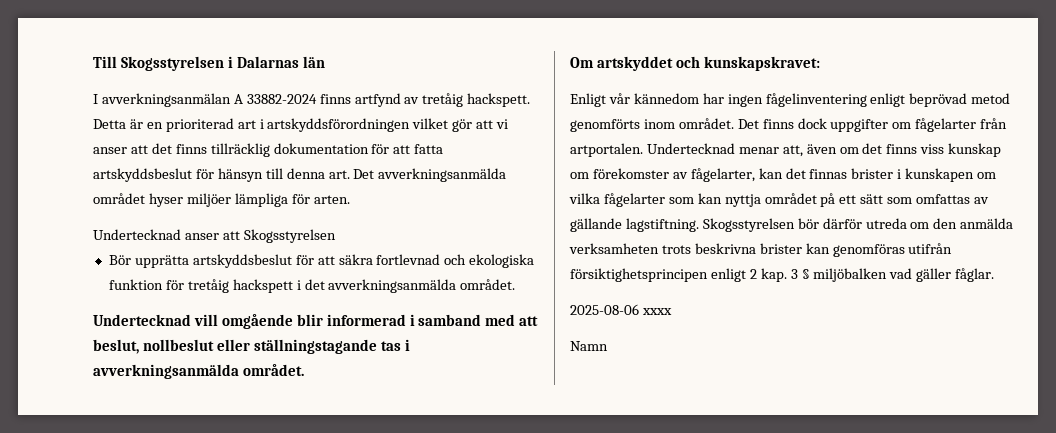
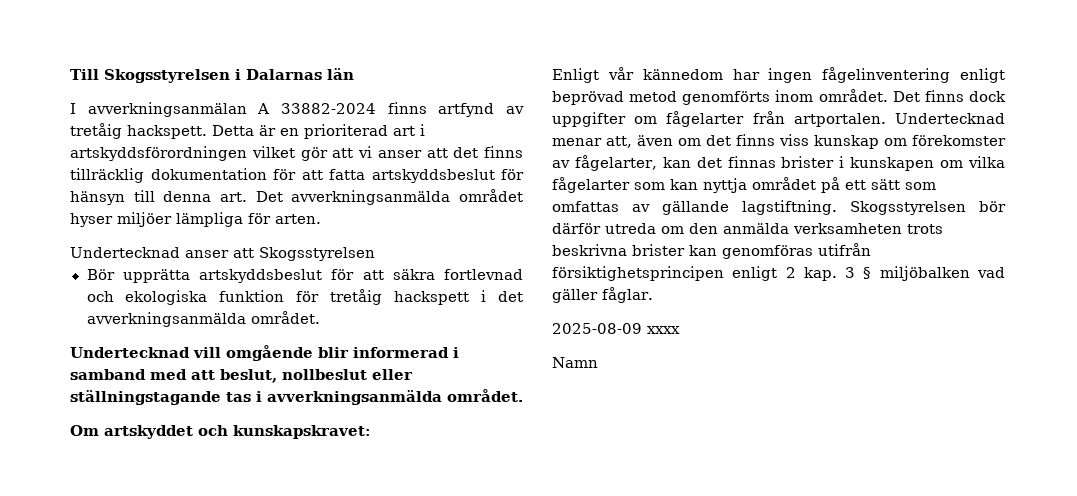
[570,304,639,315] 2025-08-06 -> [552,323,642,334] 2025-08-09

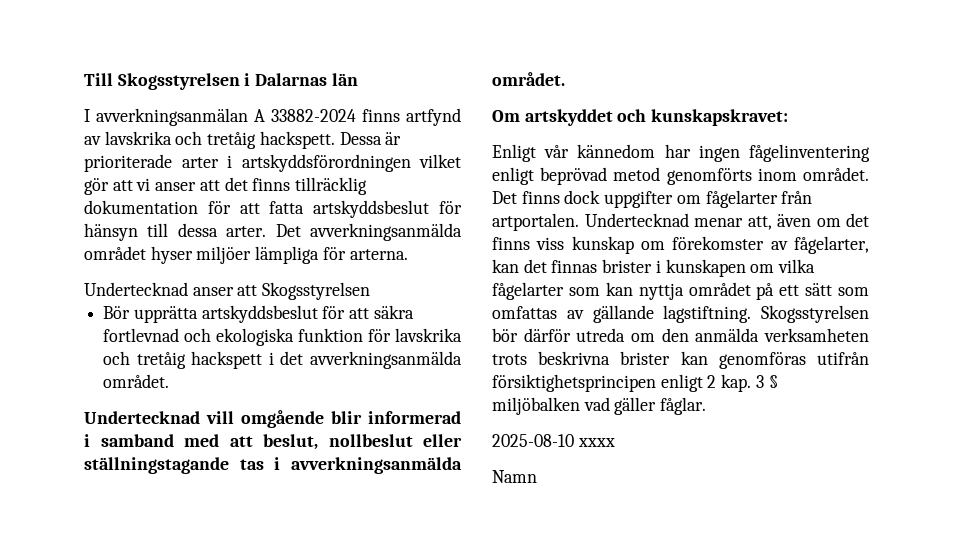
[70,123,415,139] tretåig hackspett. Detta är en prioriterad art -> [104,131,402,149] [84,154,219,172] lavskrika och tretåig hackspett. Dessa är prioriterade arter
[163,191,247,202] denna art. -> [177,223,267,237] dessa arter.
[275,214,321,224] arten. -> [349,249,408,260] arterna.
(320, 296) none -> [395,328,462,342] [103,351,131,365] lavskrika och
[552,323,642,334] 2025-08-09 -> [492,434,574,447] 2025-08-10

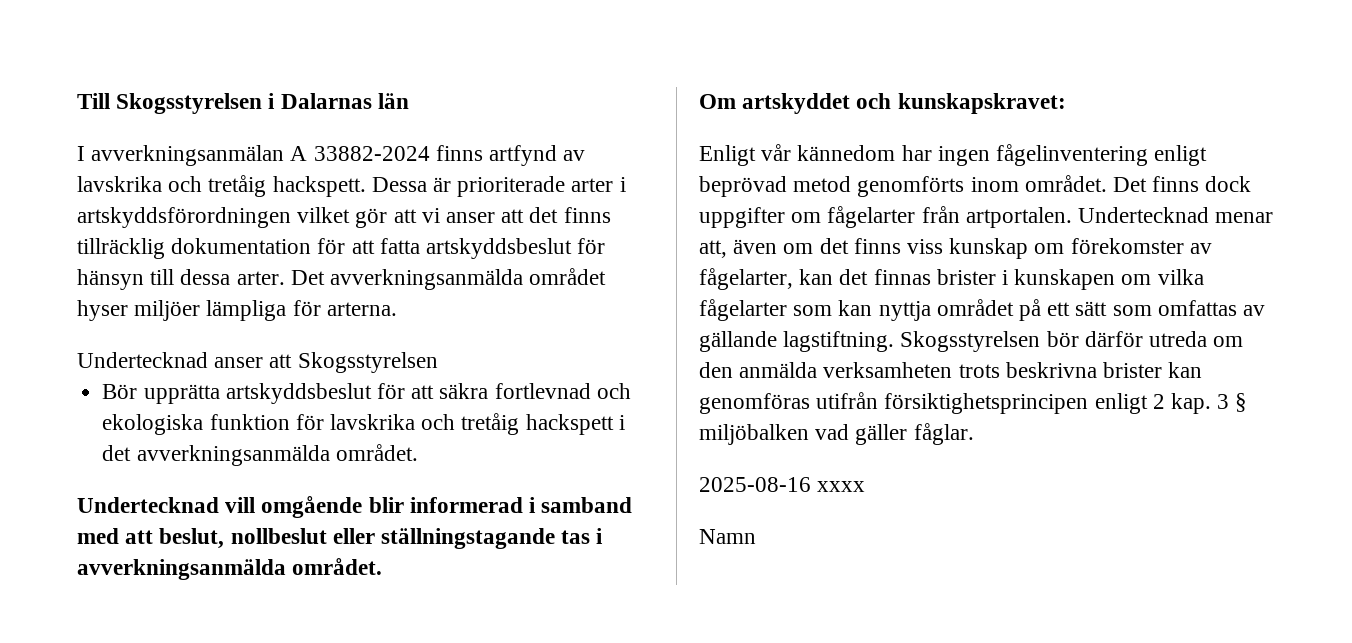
[492,434,574,447] 2025-08-10 -> [699,477,811,492] 2025-08-16

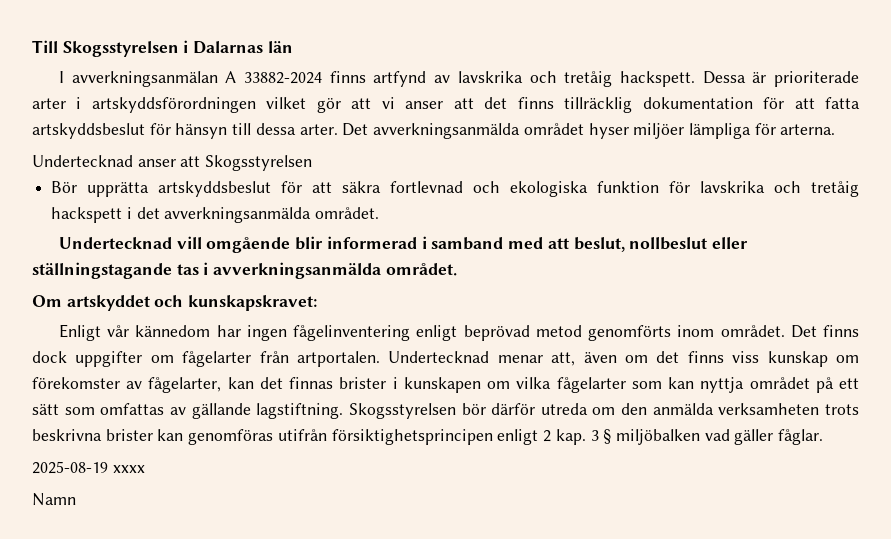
[699,477,811,492] 2025-08-16 -> [32,461,108,474] 2025-08-19

